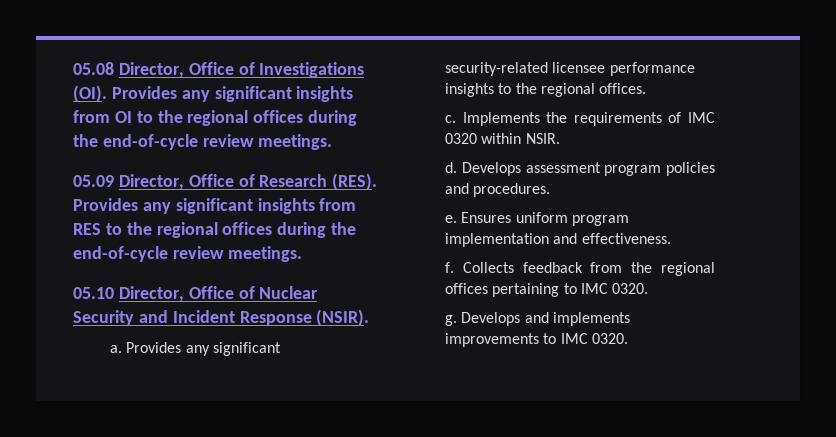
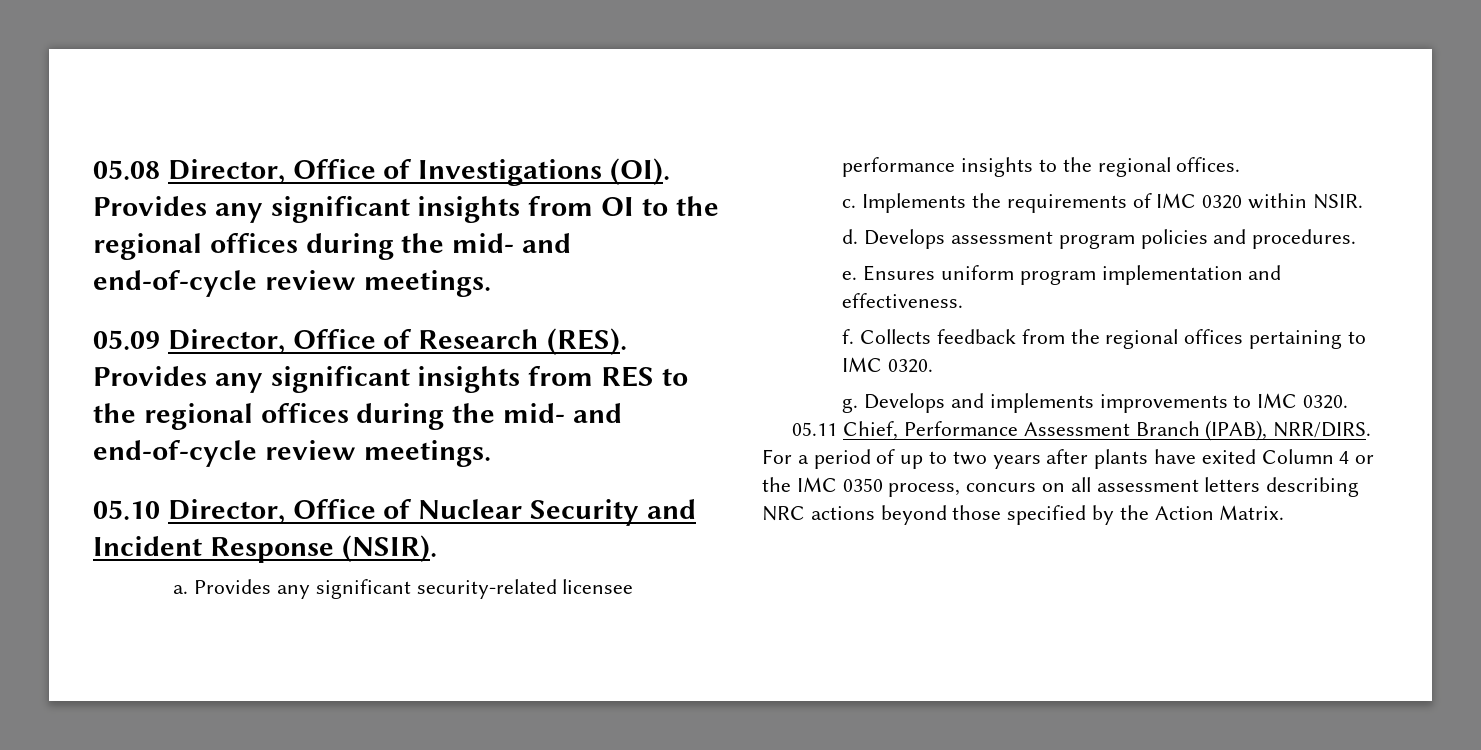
(98, 140) none -> [452,233,572,253] mid- and
(357, 228) none -> [503,403,622,423] mid- and
(628, 338) none -> [792,420,1372,441] [762,449,1375,469] [762,477,1360,497] [762,505,1285,525] // 05.11 Chief, Performance Assessment Branch (IPAB), NRR/DIRS. For a period of up to two years after plants have exited Column 4 or the IMC 0350 process, concurs on all assessment letters describing NRC actions beyond those specified by the Action Matrix.

